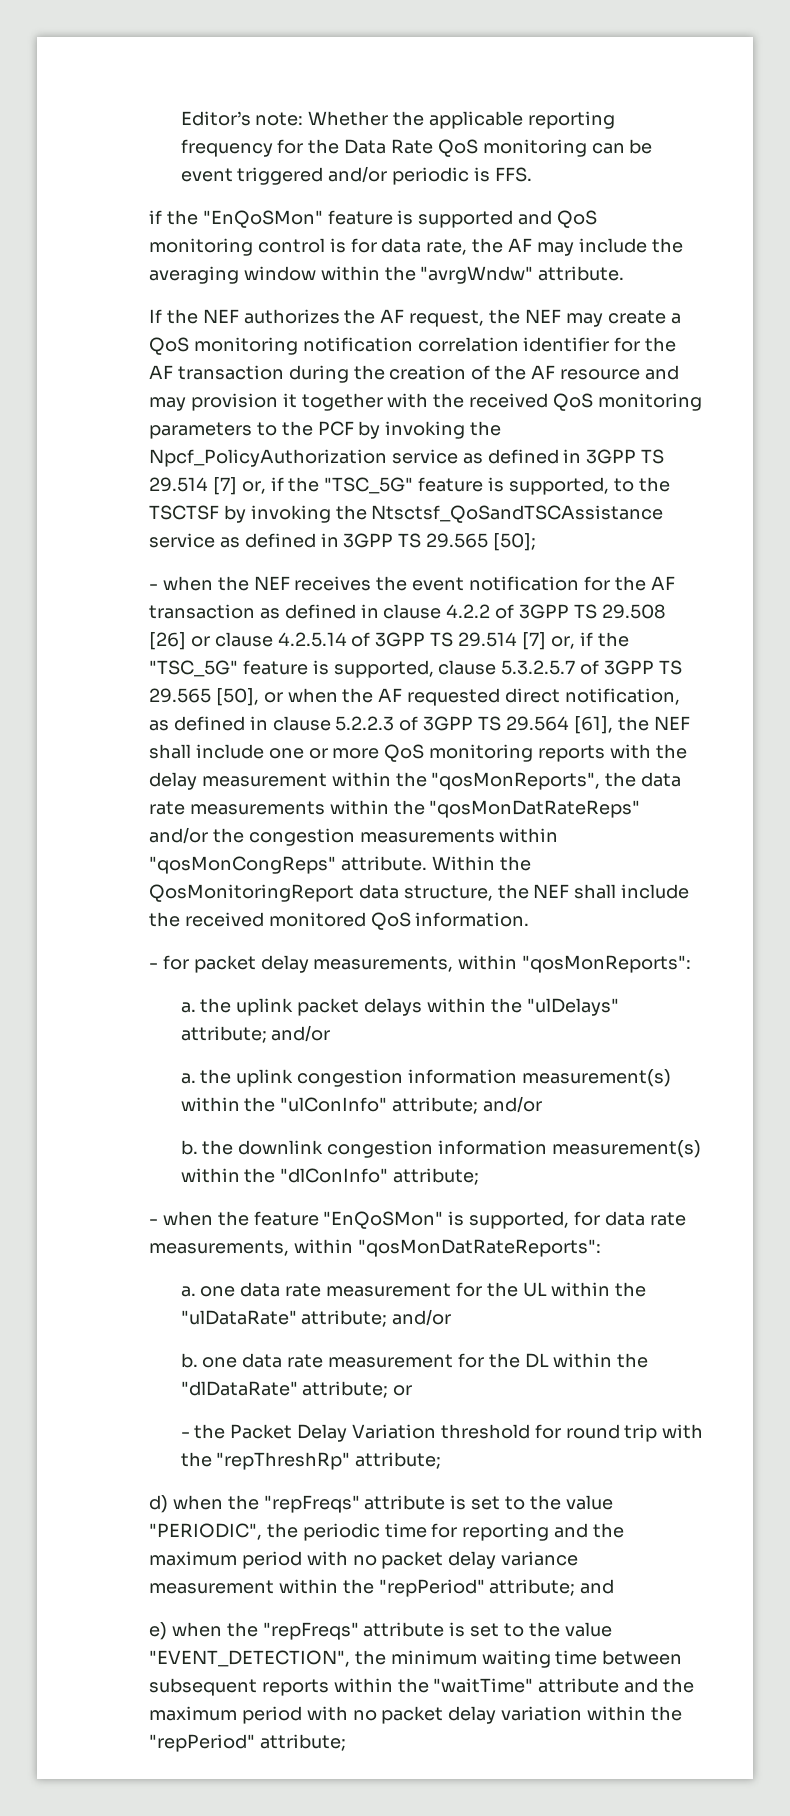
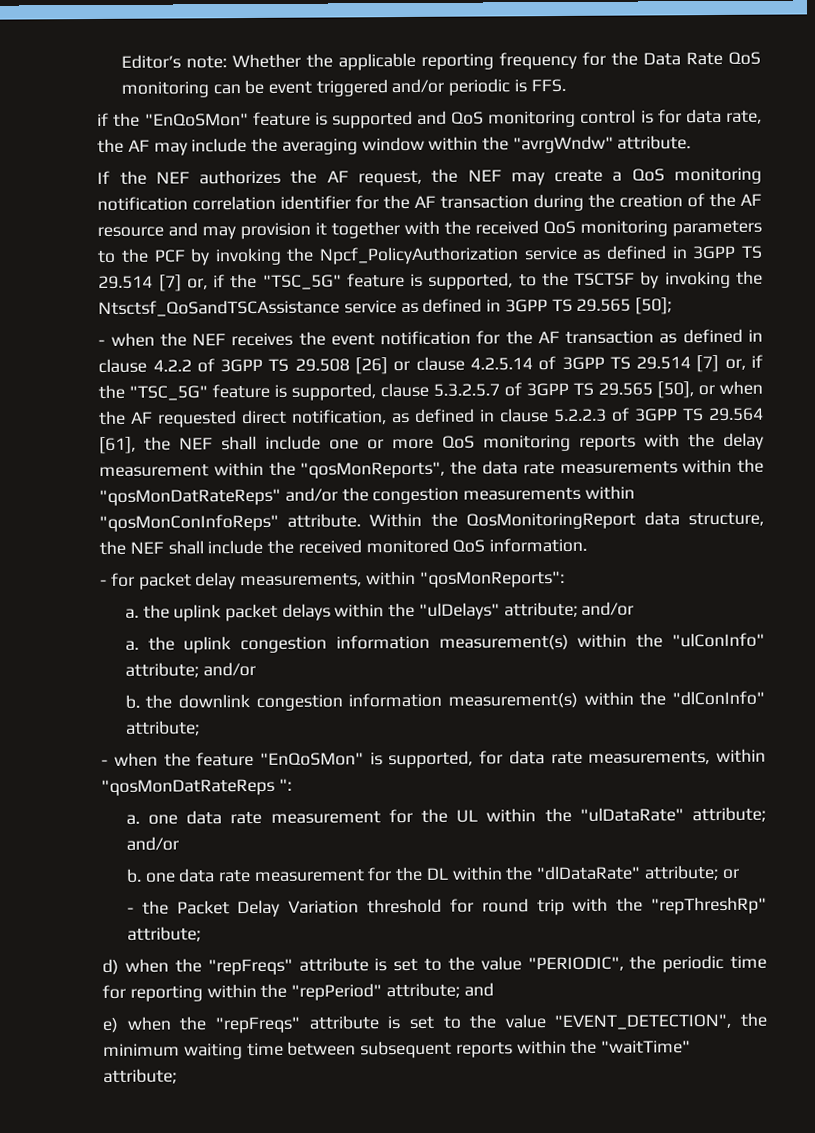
[149,856,337,874] "qosMonCongReps" -> [99,513,280,532] "qosMonConInfoReps"
[357,1239,601,1257] "qosMonDatRateReports": -> [101,778,292,796] "qosMonDatRateReps ":
[554,1523,625,1538] [149,1551,579,1569] [149,1580,275,1594] and the maximum period with no packet delay variance measurement -> (203, 993) none
[538,1678,695,1693] [149,1706,682,1724] [149,1734,256,1752] attribute and the maximum period with no packet delay variation within the "repPeriod" -> (692, 1047) none

